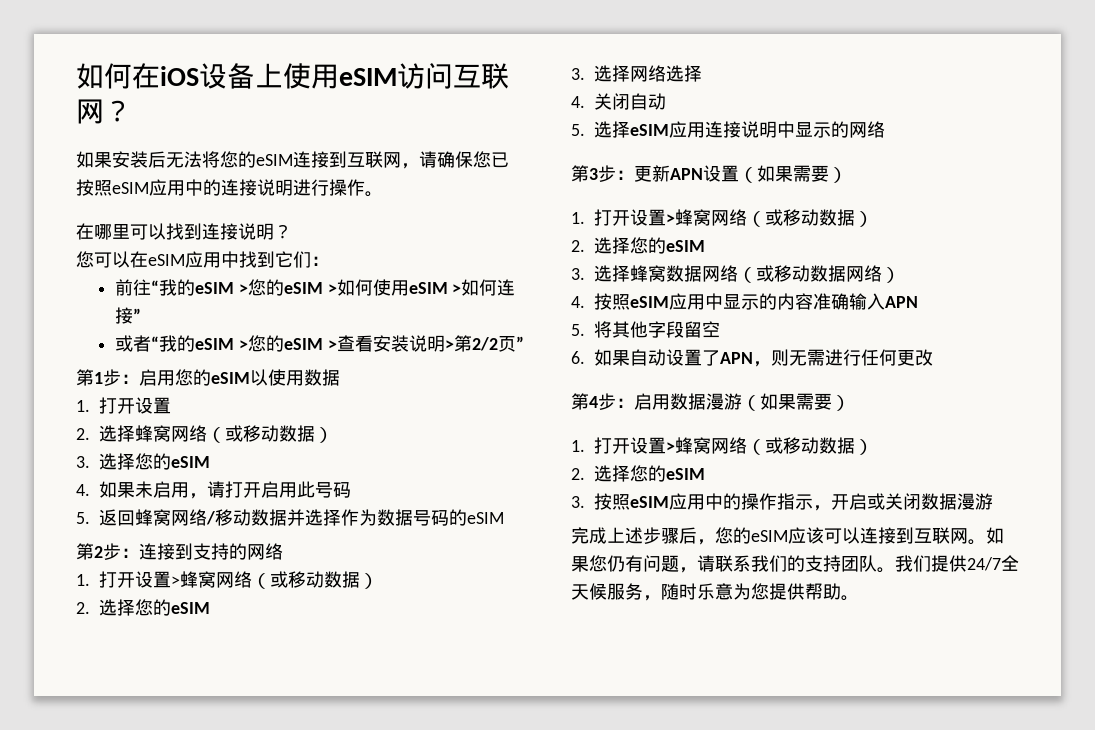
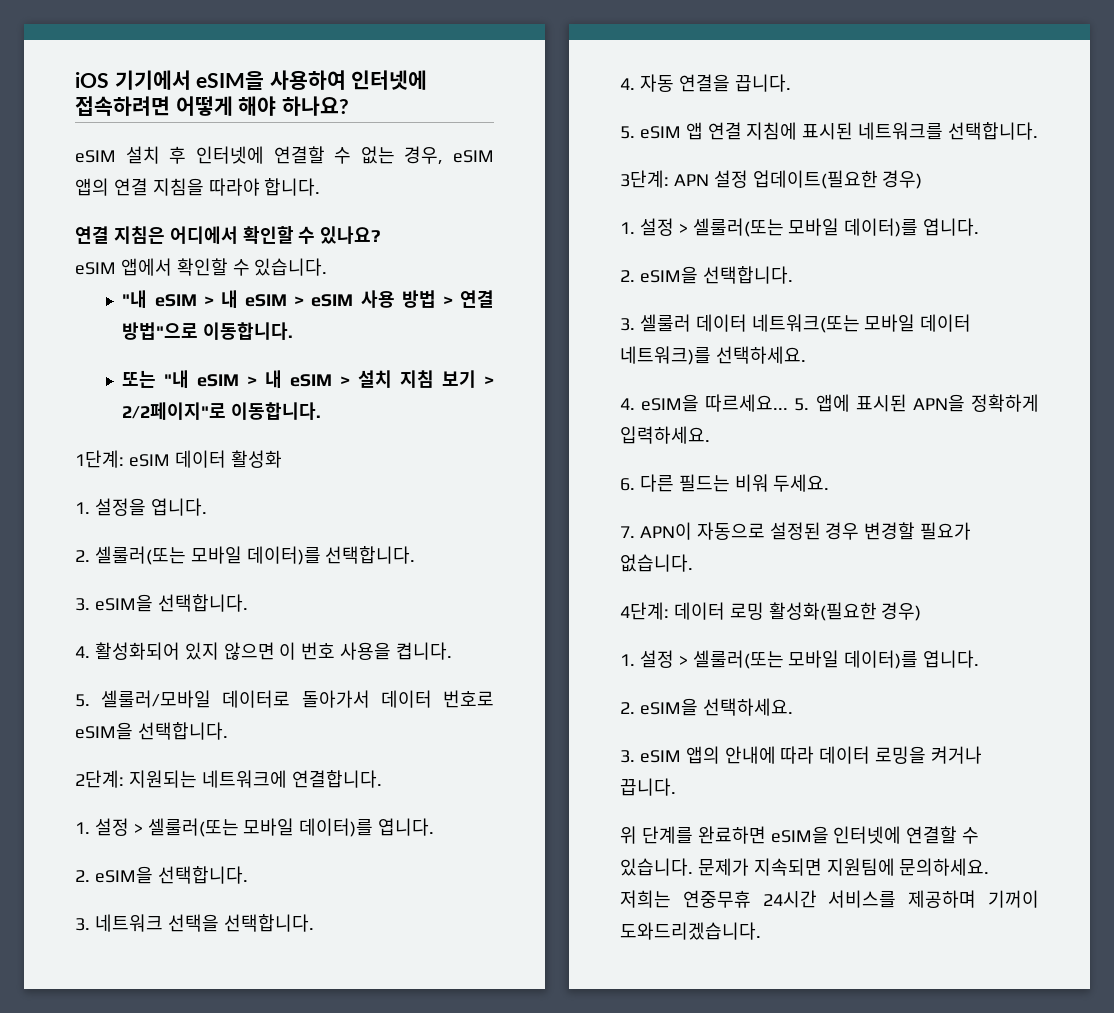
[76,63,509,89] [76,99,132,124] [76,151,509,169] [76,179,383,197] [76,223,292,240] [76,251,329,268] [115,279,516,296] [115,307,142,324] [115,335,524,352] [76,369,340,386] [76,397,171,414] [76,425,333,443] [76,453,210,470] [76,481,351,499] [76,509,504,526] [76,543,283,560] [76,571,378,589] [76,599,210,616] [571,65,702,82] [571,93,666,110] [571,121,885,138] [571,165,847,183] [571,209,873,227] [571,237,705,254] [571,265,900,283] [571,293,918,310] [571,321,720,338] [571,349,933,367] [571,393,850,411] [571,437,873,455] [571,465,705,482] [571,493,993,511] [571,527,1004,545] [571,555,1019,573] [571,583,859,601] 如何在iOS设备上使用eSIM访问互联网？ // 如果安装后无法将您的eSIM连接到互联网，请确保您已按照eSIM应用中的连接说明进行操作。 // 在哪里可以找到连接说明？ // 您可以在eSIM应用中找到它们： // 前往“我的eSIM >您的eSIM >如何使用eSIM >如何连接” // 或者“我的eSIM >您的eSIM >查看安装说明>第2/2页” // 第1步：启用您的eSIM以使用数据 // 1.打开设置 // 2.选择蜂窝网络（或移动数据） // 3.选择您的eSIM // 4.如果未启用，请打开启用此号码 // 5.返回蜂窝网络/移动数据并选择作为数据号码的eSIM // 第2步：连接到支持的网络 // 1.打开设置>蜂窝网络（或移动数据） // 2.选择您的eSIM // 3.选择网络选择 // 4.关闭自动 // 5.选择eSIM应用连接说明中显示的网络 // 第3步：更新APN设置（如果需要） // 1.打开设置>蜂窝网络（或移动数据） // 2.选择您的eSIM // 3.选择蜂窝数据网络（或移动数据网络） // 4.按照eSIM应用中显示的内容准确输入APN // 5.将其他字段留空 // 6.如果自动设置了APN，则无需进行任何更改 // 第4步：启用数据漫游（如果需要） // 1.打开设置>蜂窝网络（或移动数据） // 2.选择您的eSIM // 3.按照eSIM应用中的操作指示，开启或关闭数据漫游 // 完成上述步骤后，您的eSIM应该可以连接到互联网。如果您仍有问题，请联系我们的支持团队。我们提供24/7全天候服务，随时乐意为您提供帮助。 -> [75,70,428,90] [75,96,349,116] [75,146,494,165] [75,178,321,196] [75,226,382,244] [75,258,328,276] [122,290,495,308] [122,322,294,340] [122,370,495,388] [122,402,322,420] [75,450,282,468] [75,498,207,516] [75,546,416,565] [75,594,248,612] [75,642,453,660] [75,690,494,708] [75,722,228,740] [75,770,382,788] [75,818,435,837] [75,866,248,884] [75,914,314,932] [620,74,791,92] [620,122,1039,140] [620,170,923,189] [620,218,980,237] [620,266,793,284] [620,314,972,333] [620,346,806,365] [620,394,1039,412] [620,426,710,444] [620,474,830,492] [620,522,972,540] [620,554,693,572] [620,602,922,621] [620,650,980,669] [620,698,793,716] [620,746,983,764] [620,778,676,796] [620,826,980,844] [620,858,990,876] [620,890,1039,908] [620,922,761,940] iOS 기기에서 eSIM을 사용하여 인터넷에 접속하려면 어떻게 해야 하나요? // eSIM 설치 후 인터넷에 연결할 수 없는 경우, eSIM 앱의 연결 지침을 따라야 합니다. // 연결 지침은 어디에서 확인할 수 있나요? // eSIM 앱에서 확인할 수 있습니다. // "내 eSIM > 내 eSIM > eSIM 사용 방법 > 연결 방법"으로 이동합니다. // 또는 "내 eSIM > 내 eSIM > 설치 지침 보기 > 2/2페이지"로 이동합니다. // 1단계: eSIM 데이터 활성화 // 1. 설정을 엽니다. // 2. 셀룰러(또는 모바일 데이터)를 선택합니다. // 3. eSIM을 선택합니다. // 4. 활성화되어 있지 않으면 이 번호 사용을 켭니다. // 5. 셀룰러/모바일 데이터로 돌아가서 데이터 번호로 eSIM을 선택합니다. // 2단계: 지원되는 네트워크에 연결합니다. // 1. 설정 > 셀룰러(또는 모바일 데이터)를 엽니다. // 2. eSIM을 선택합니다. // 3. 네트워크 선택을 선택합니다. // 4. 자동 연결을 끕니다. // 5. eSIM 앱 연결 지침에 표시된 네트워크를 선택합니다. // 3단계: APN 설정 업데이트(필요한 경우) // 1. 설정 > 셀룰러(또는 모바일 데이터)를 엽니다. // 2. eSIM을 선택합니다. // 3. 셀룰러 데이터 네트워크(또는 모바일 데이터 네트워크)를 선택하세요. // 4. eSIM을 따르세요... 5. 앱에 표시된 APN을 정확하게 입력하세요. // 6. 다른 필드는 비워 두세요. // 7. APN이 자동으로 설정된 경우 변경할 필요가 없습니다. // 4단계: 데이터 로밍 활성화(필요한 경우) // 1. 설정 > 셀룰러(또는 모바일 데이터)를 엽니다. // 2. eSIM을 선택하세요. // 3. eSIM 앱의 안내에 따라 데이터 로밍을 켜거나 끕니다. // 위 단계를 완료하면 eSIM을 인터넷에 연결할 수 있습니다. 문제가 지속되면 지원팀에 문의하세요. 저희는 연중무휴 24시간 서비스를 제공하며 기꺼이 도와드리겠습니다.

